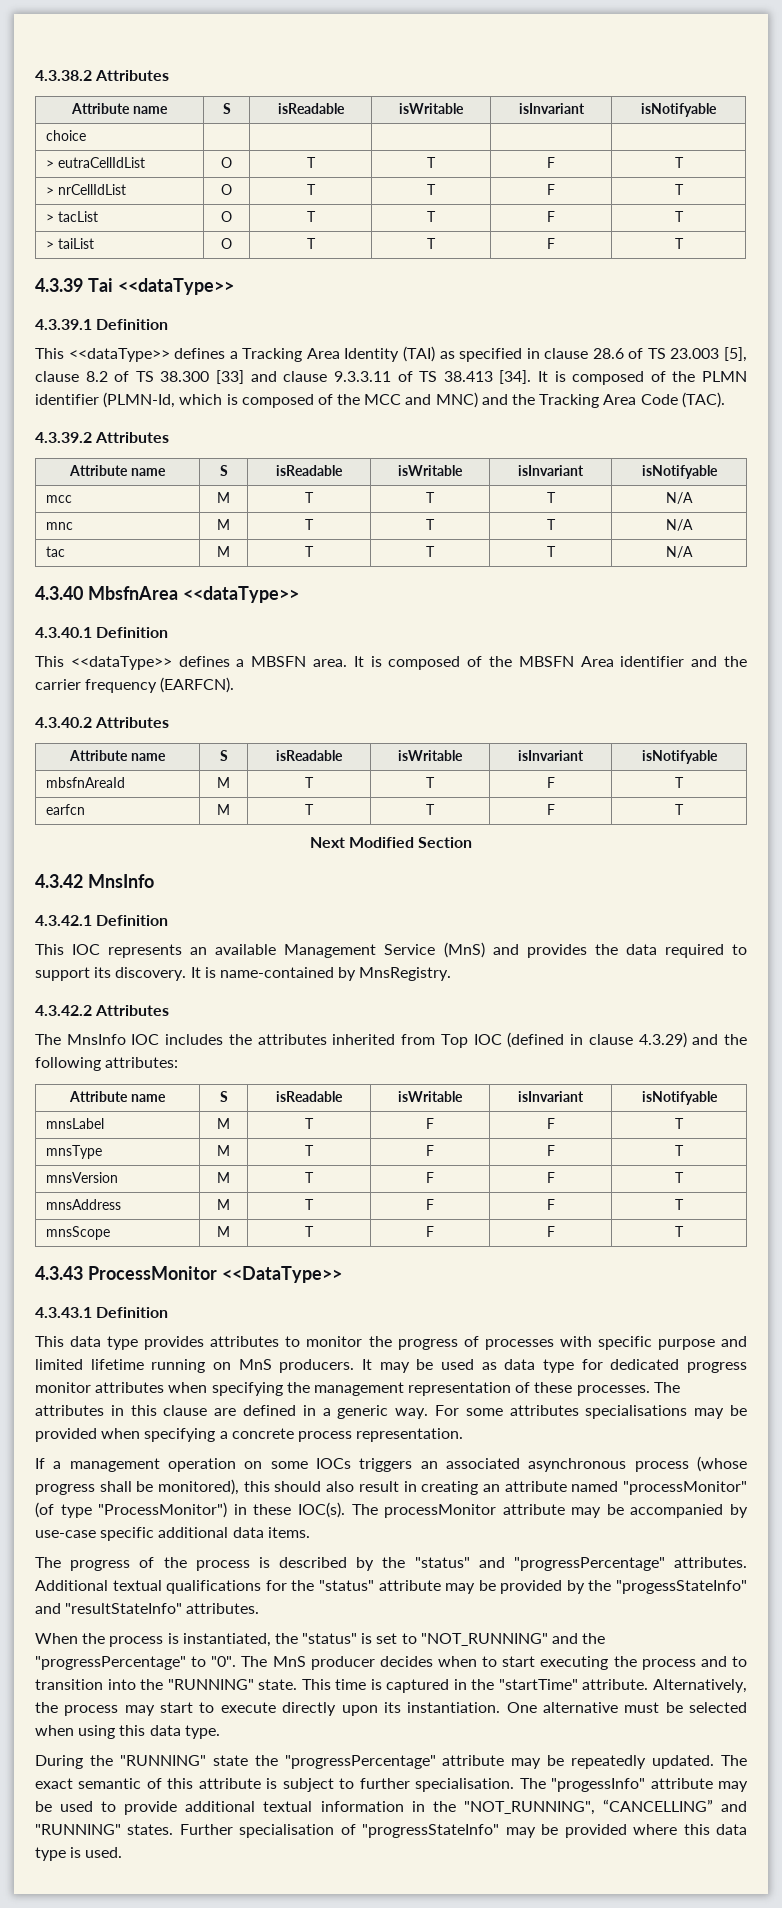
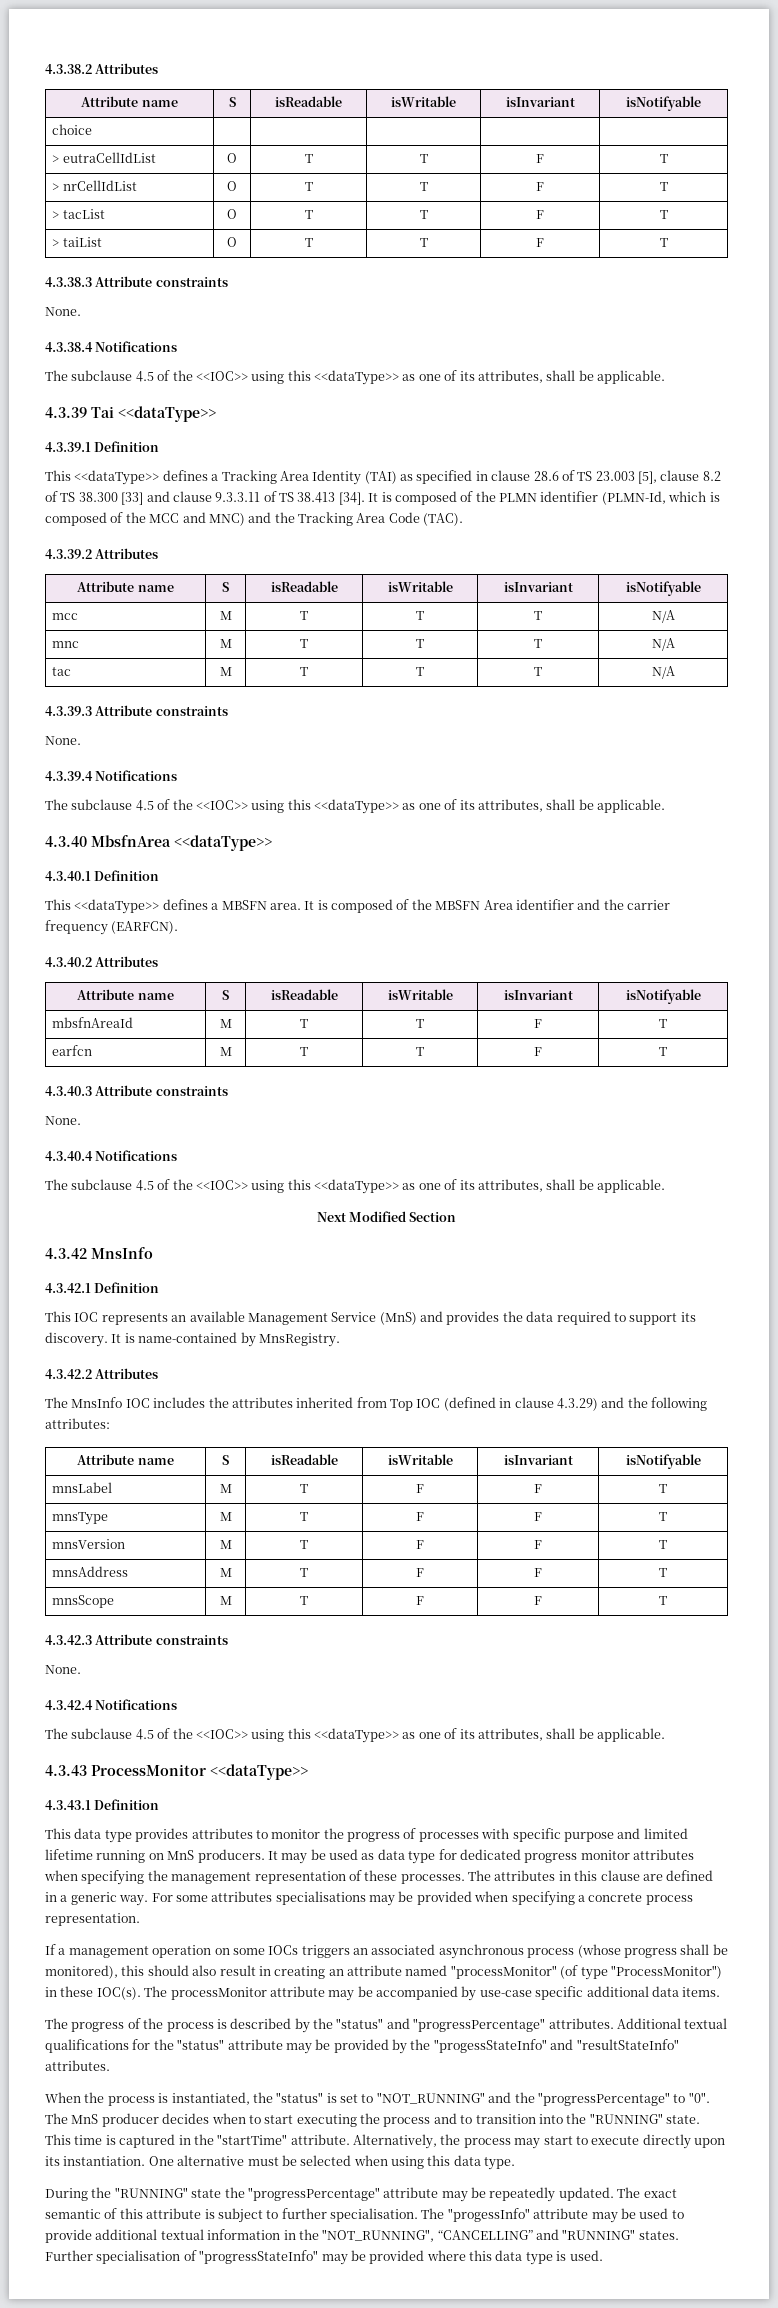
(684, 243) none -> [45,276,228,287] [45,307,81,316] [45,341,178,352] [45,370,665,385] // 4.3.38.3 Attribute constraints // None. // 4.3.38.4 Notifications // The subclause 4.5 of the <<IOC>> using this <<dataType>> as one of its attributes, shall be applicable.
(693, 552) none -> [45,705,228,716] [45,736,81,745] [45,770,178,781] [45,799,665,814] // 4.3.39.3 Attribute constraints // None. // 4.3.39.4 Notifications // The subclause 4.5 of the <<IOC>> using this <<dataType>> as one of its attributes, shall be applicable.
(684, 809) none -> [45,1085,228,1096] [45,1116,81,1125] [45,1150,178,1161] [45,1179,665,1194] // 4.3.40.3 Attribute constraints // None. // 4.3.40.4 Notifications // The subclause 4.5 of the <<IOC>> using this <<dataType>> as one of its attributes, shall be applicable.
(684, 1231) none -> [45,1634,228,1645] [45,1665,81,1674] [45,1699,178,1710] [45,1728,665,1743] // 4.3.42.3 Attribute constraints // None. // 4.3.42.4 Notifications // The subclause 4.5 of the <<IOC>> using this <<dataType>> as one of its attributes, shall be applicable.
[221,1266,342,1283] <<DataType>> -> [210,1764,308,1780] <<dataType>>

